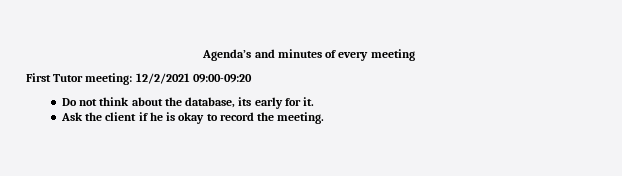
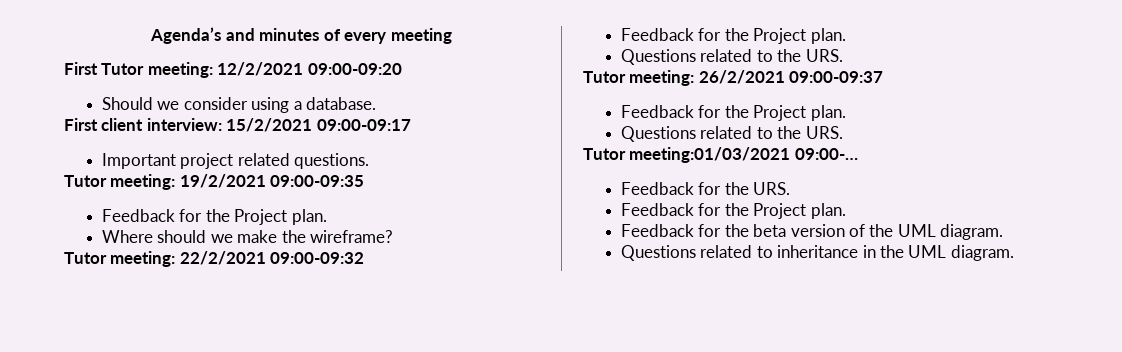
[61,97,315,109] [60,112,325,124] Do not think about the database, its early for it. // Ask the client if he is okay to record the meeting. -> [101,97,376,113] [64,118,411,132] [101,153,370,169] [64,174,365,190] [101,209,327,225] [101,230,393,243] [64,251,365,267] [620,28,846,44] [620,49,843,65] [583,70,884,86] [620,105,846,121] [620,126,843,142] [583,147,858,163] [620,182,791,195] [620,203,846,219] [620,224,1004,240] [620,245,1014,261] Should we consider using a database. // First client interview: 15/2/2021 09:00-09:17 // Important project related questions. // Tutor meeting: 19/2/2021 09:00-09:35 // Feedback for the Project plan. // Where should we make the wireframe? // Tutor meeting: 22/2/2021 09:00-09:32 // Feedback for the Project plan. // Questions related to the URS. // Tutor meeting: 26/2/2021 09:00-09:37 // Feedback for the Project plan. // Questions related to the URS. // Tutor meeting:01/03/2021 09:00-… // Feedback for the URS. // Feedback for the Project plan. // Feedback for the beta version of the UML diagram. // Questions related to inheritance in the UML diagram.

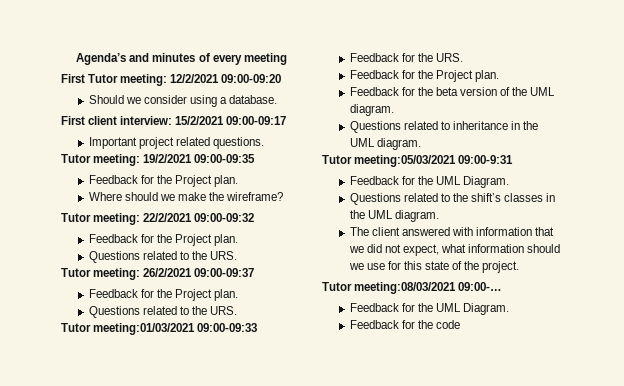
[794,148,858,160] 09:00-… -> [197,323,258,332] 09:00-09:33
(1014, 253) none -> [322,155,514,167] [349,176,510,188] [349,193,556,205] [349,210,439,222] [349,227,555,236] [348,244,561,256] [348,261,520,273] [322,282,503,294] [349,303,510,315] [349,320,460,329] // Tutor meeting:05/03/2021 09:00-9:31 // Feedback for the UML Diagram. // Questions related to the shift’s classes in the UML diagram. // The client answered with information that we did not expect, what information should we use for this state of the project. // Tutor meeting:08/03/2021 09:00-… // Feedback for the UML Diagram. // Feedback for the code

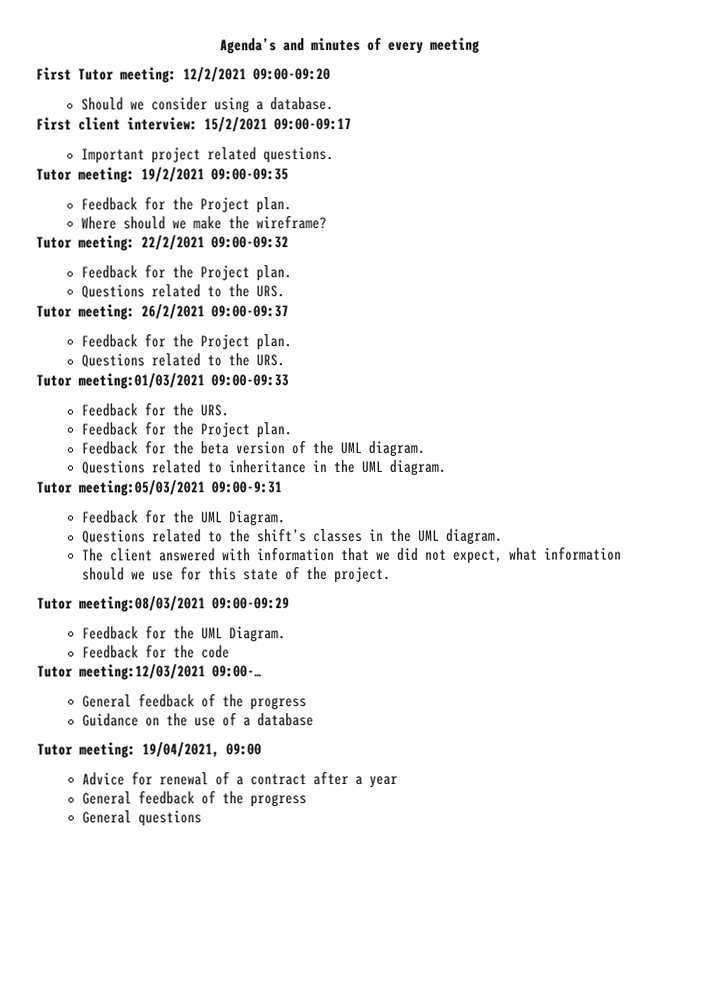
[458,282,503,291] 09:00-… -> [212,597,290,610] 09:00-09:29
(460, 324) none -> [37,664,262,681] [81,693,307,711] [81,712,314,727] [37,742,262,759] [81,771,398,788] [81,790,307,808] [81,810,202,827] // Tutor meeting:12/03/2021 09:00-… // General feedback of the progress // Guidance on the use of a database // Tutor meeting: 19/04/2021, 09:00 // Advice for renewal of a contract after a year // General feedback of the progress // General questions

